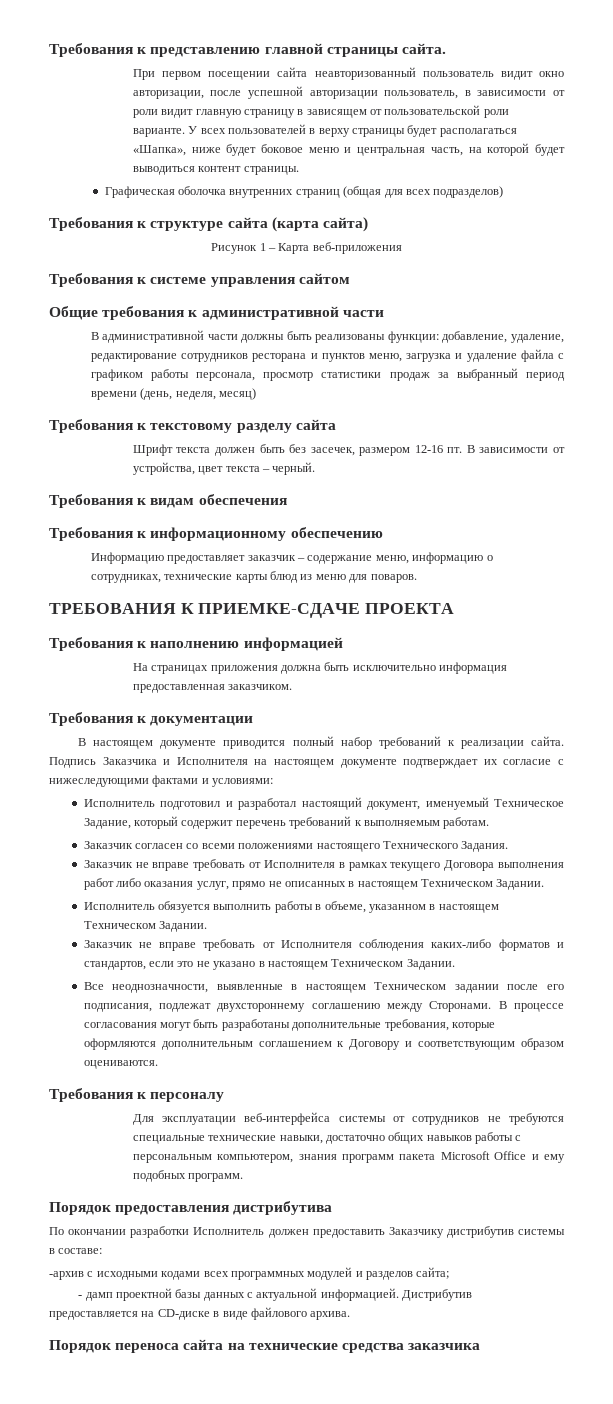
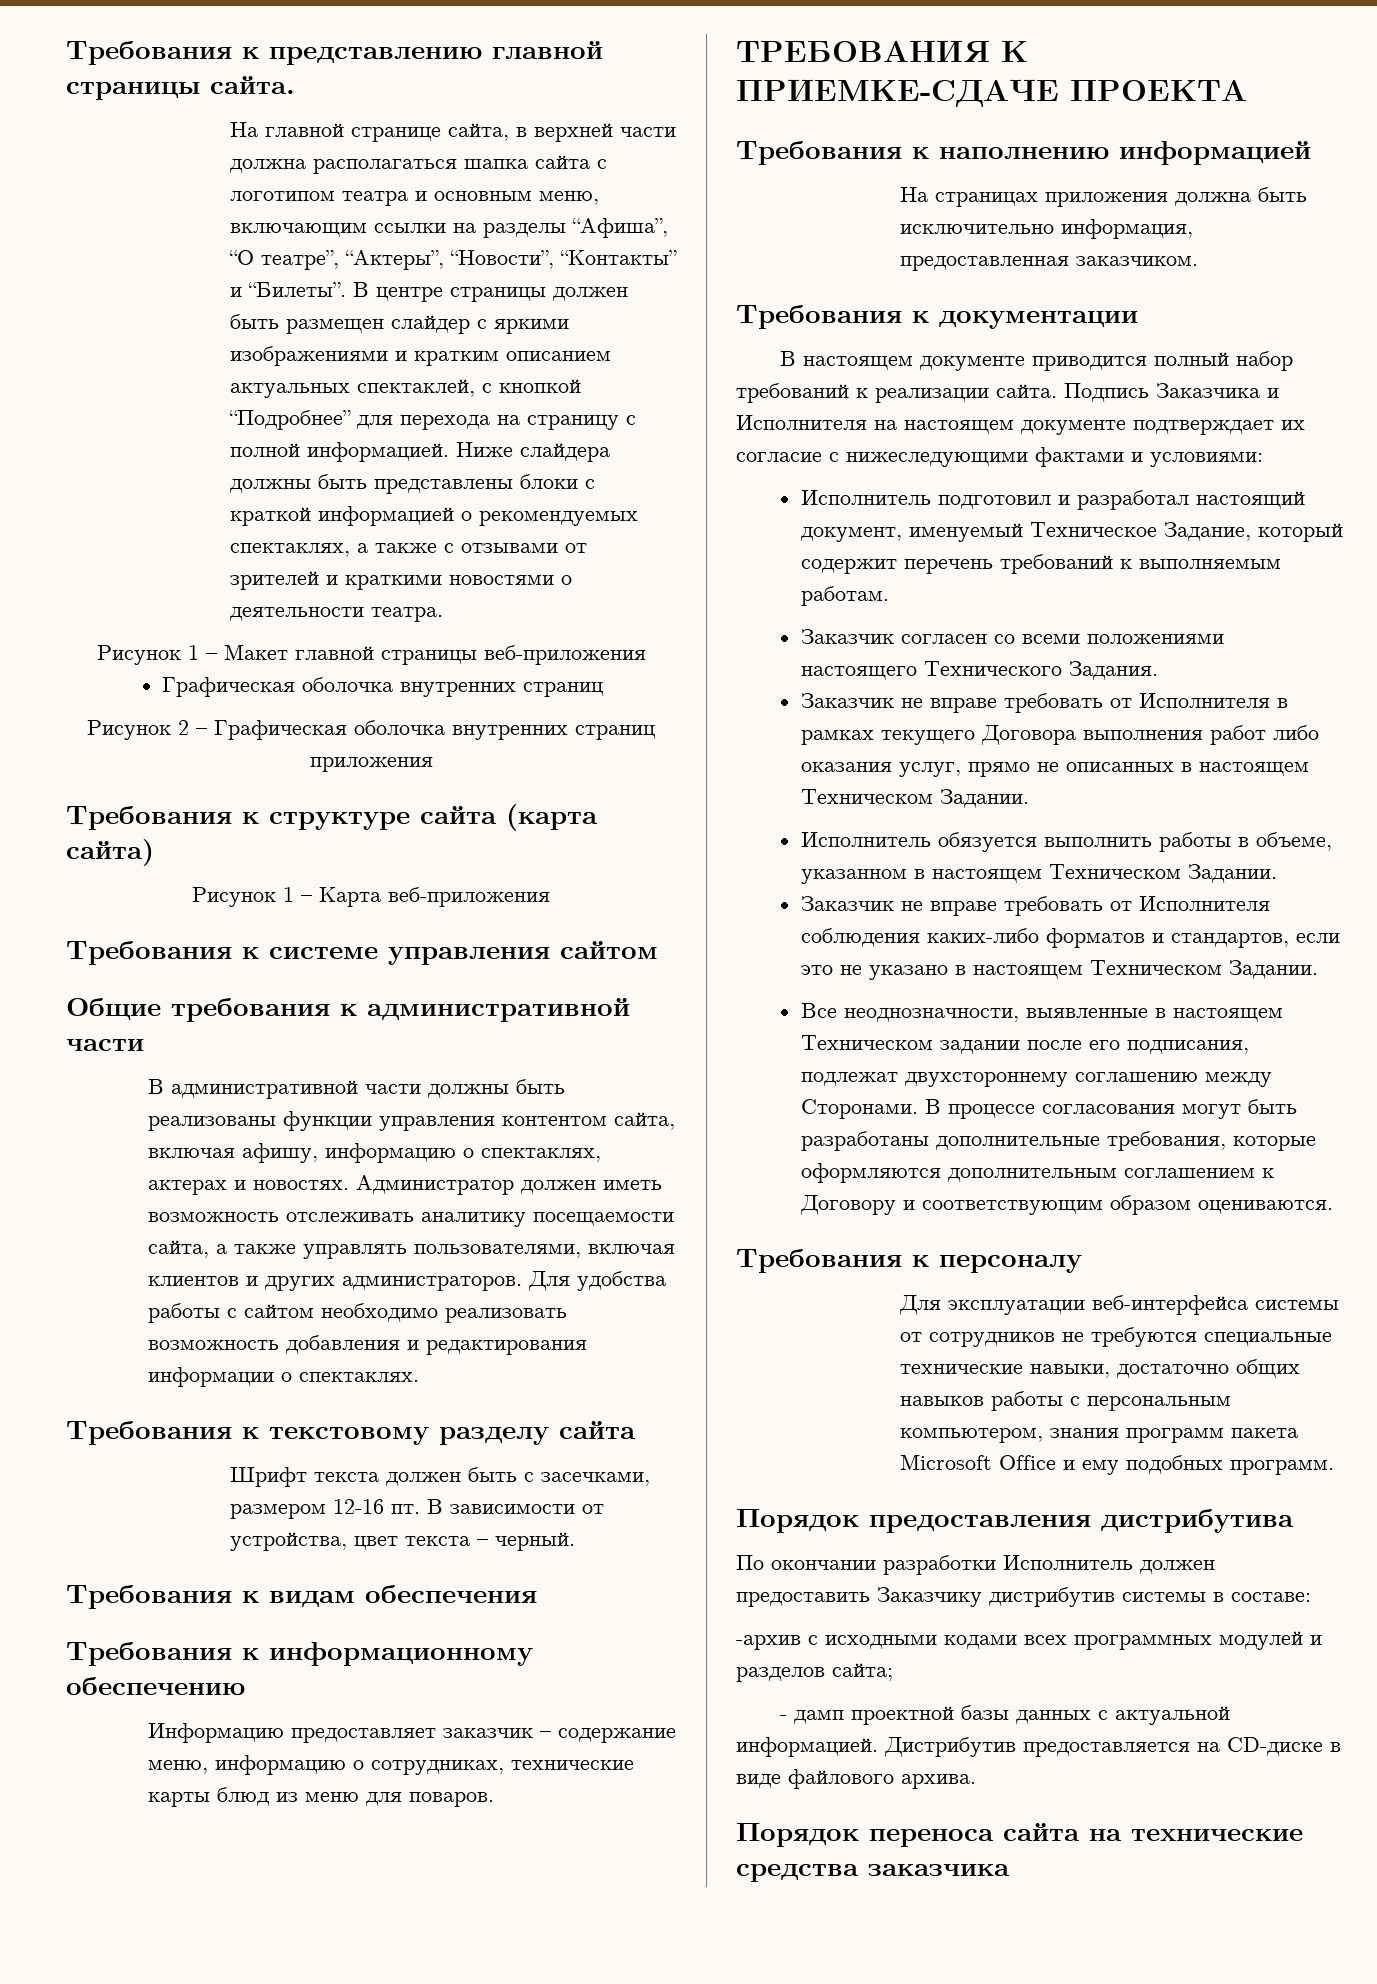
[132,67,564,80] [132,86,565,99] [132,105,509,118] [132,124,517,137] [132,143,565,156] [132,166,299,175] [104,186,504,198] При первом посещении сайта неавторизованный пользователь видит окно авторизации, после успешной авторизации пользователь, в зависимости от роли видит главную страницу в зависящем от пользовательской роли варианте. У всех пользователей в верху страницы будет располагаться «Шапка», ниже будет боковое меню и центральная часть, на которой будет выводиться контент страницы. // Графическая оболочка внутренних страниц (общая для всех подразделов) -> [229,122,676,142] [229,155,607,174] [229,191,599,206] [229,218,668,238] [228,250,677,270] [229,282,628,302] [229,314,569,334] [229,346,611,366] [229,379,581,398] [228,410,636,430] [229,442,610,462] [229,474,595,494] [229,506,638,526] [229,543,587,557] [229,571,572,590] [229,607,443,622] [96,644,646,665] [162,677,605,697] [87,720,656,740] [309,757,433,772] На главной странице сайта, в верхней части должна располагаться шапка сайта с логотипом театра и основным меню, включающим ссылки на разделы “Афиша”, “О театре”, “Актеры”, “Новости”, “Контакты” и “Билеты”. В центре страницы должен быть размещен слайдер с яркими изображениями и кратким описанием актуальных спектаклей, с кнопкой “Подробнее” для перехода на страницу с полной информацией. Ниже слайдера должны быть представлены блоки с краткой информацией о рекомендуемых спектаклях, а также с отзывами от зрителей и краткими новостями о деятельности театра. // Рисунок 1 – Макет главной страницы веб-приложения // Графическая оболочка внутренних страниц // Рисунок 2 – Графическая оболочка внутренних страниц приложения
[387,331,564,343] [90,349,565,362] [90,368,565,381] [90,388,257,400] функции: добавление, удаление, редактирование сотрудников ресторана и пунктов меню, загрузка и удаление файла с графиком работы персонала, просмотр статистики продаж за выбранный период времени (день, неделя, месяц) -> [282,1111,675,1131] [147,1143,601,1163] [147,1175,662,1195] [147,1212,674,1227] [147,1240,675,1259] [147,1271,666,1291] [147,1303,567,1323] [147,1335,587,1355] [147,1367,419,1387] функции управления контентом сайта, включая афишу, информацию о спектаклях, актерах и новостях. Администратор должен иметь возможность отслеживать аналитику посещаемости сайта, а также управлять пользователями, включая клиентов и других администраторов. Для удобства работы с сайтом необходимо реализовать возможность добавления и редактирования информации о спектаклях.
[289,444,355,456] без засечек, -> [523,1472,650,1486] c засечками,
[439,662,508,674] информация -> [1060,219,1193,239] информация,

